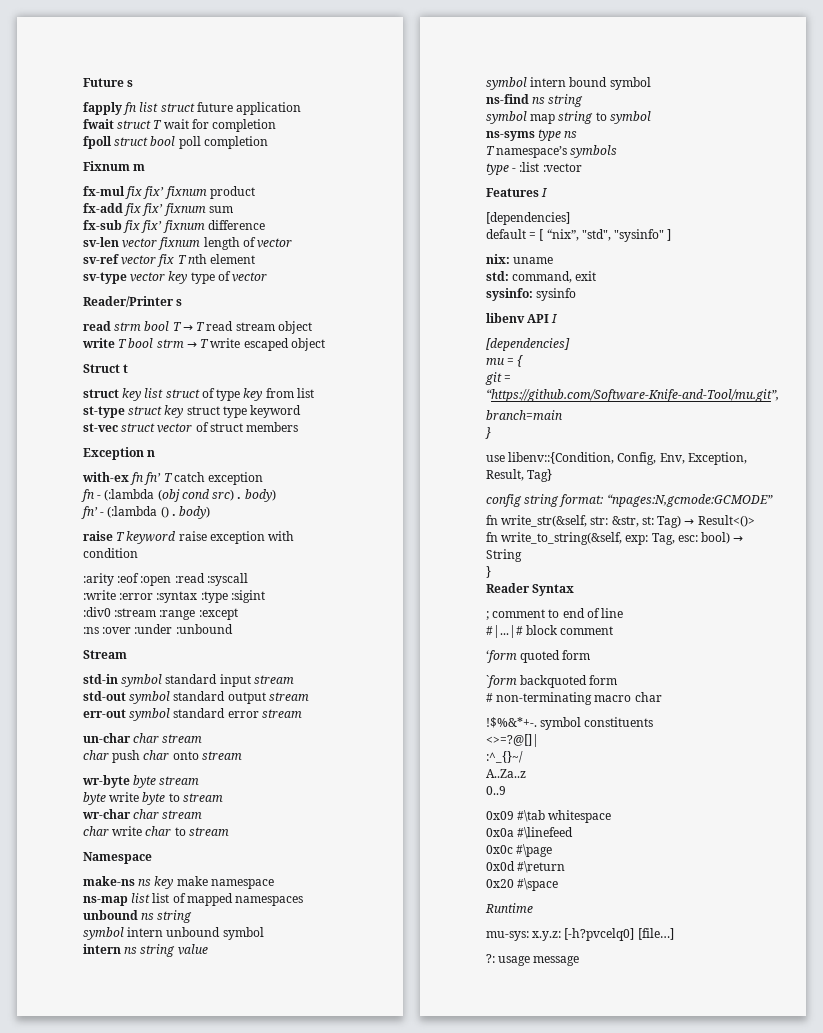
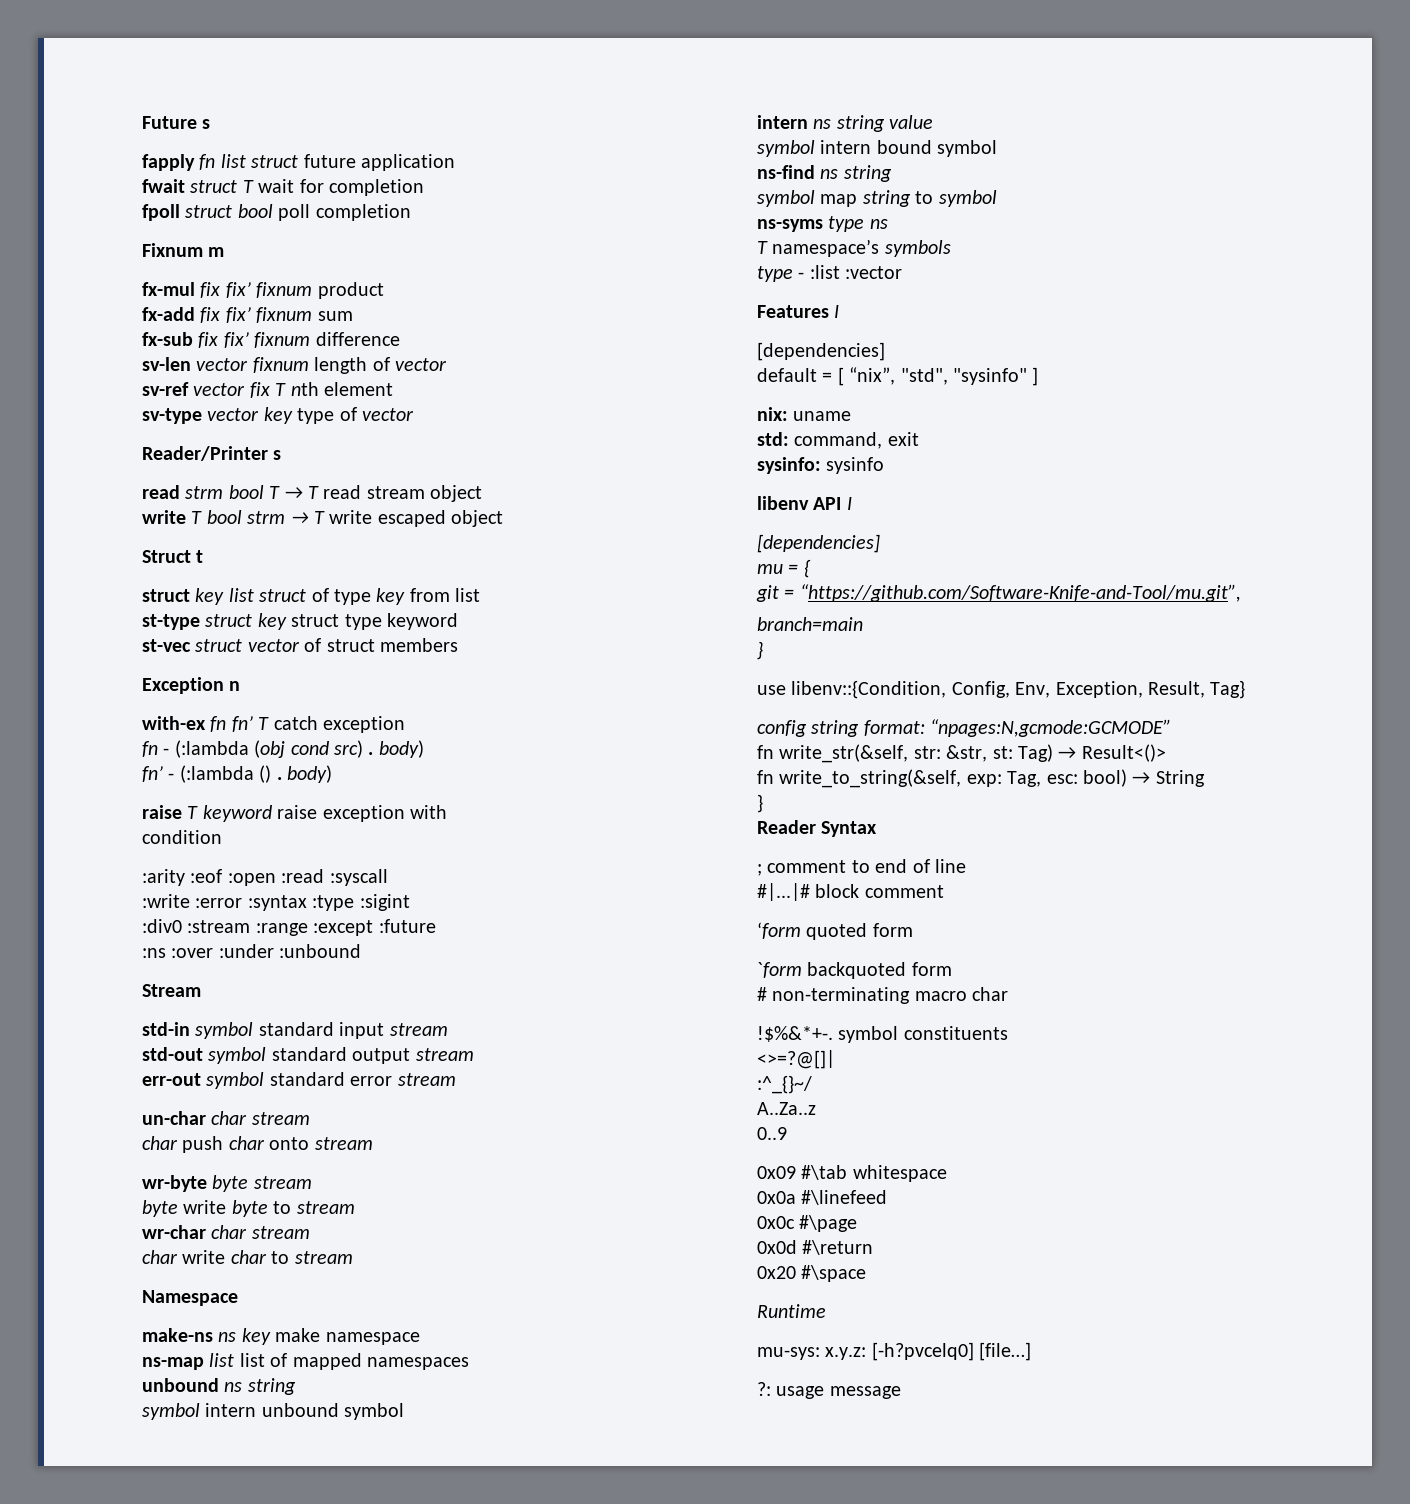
(238, 614) none -> [378,919,436,933] :future

